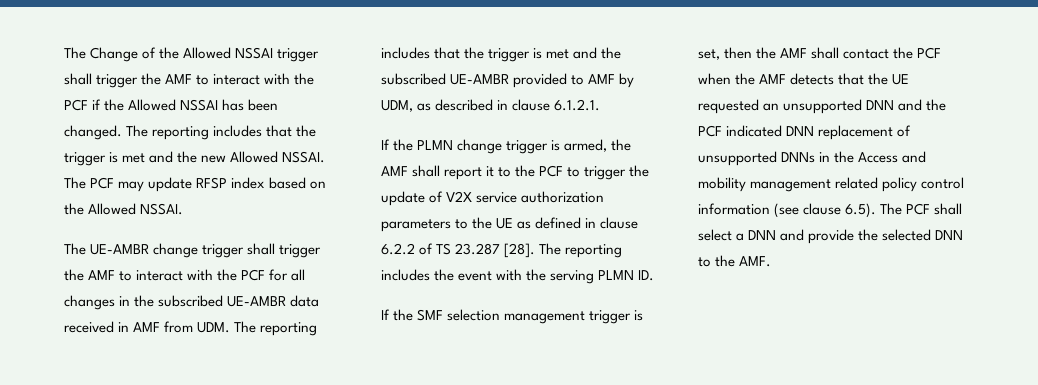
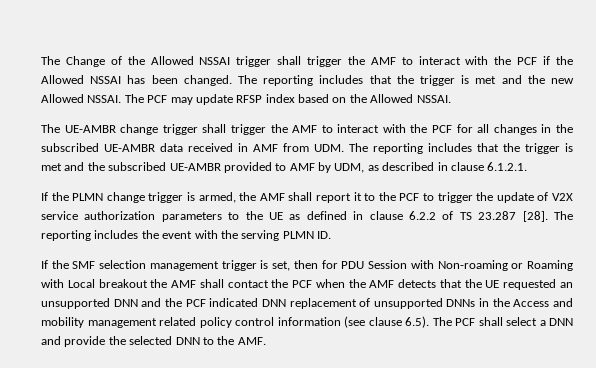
(753, 53) none -> [321,260,573,271] [41,279,148,288] for PDU Session with Non-roaming or Roaming with Local breakout

